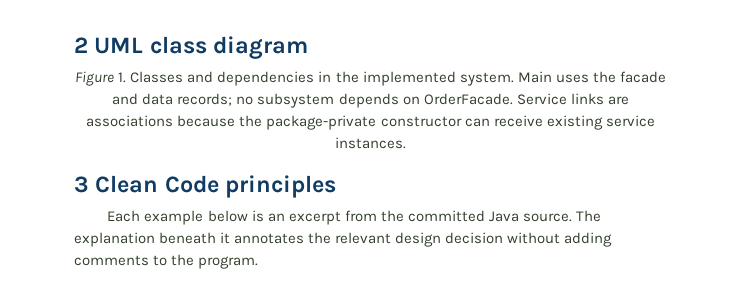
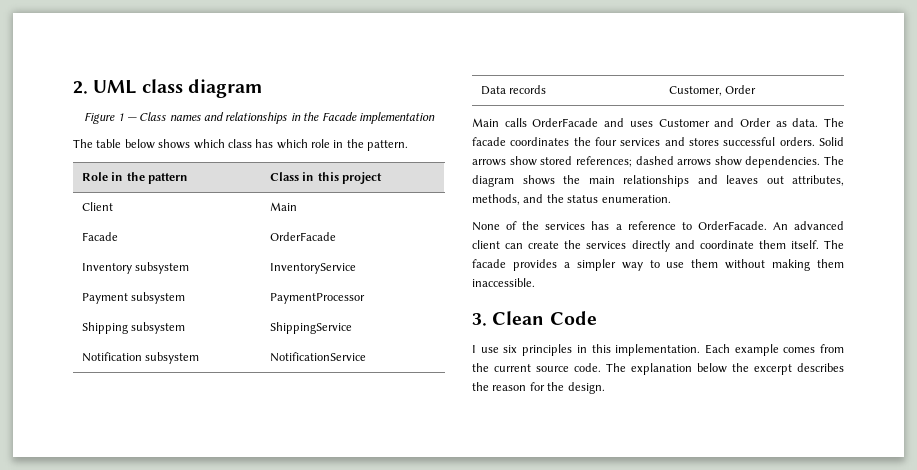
[74,37,88,53] 2 -> [73,81,88,94] 2.
[118,71,666,86] [112,93,629,108] [86,115,655,130] [335,137,406,149] [74,175,337,198] [107,210,601,225] [74,232,613,247] [74,254,259,269] 1. Classes and dependencies in the implemented system. Main uses the facade and data records; no subsystem depends on OrderFacade. Service links are associations because the package-private constructor can receive existing service instances. // 3 Clean Code principles // Each example below is an excerpt from the committed Java source. The explanation beneath it annotates the relevant design decision without adding comments to the program. -> [117,112,435,124] [73,139,409,151] [81,172,188,184] [269,172,382,184] [81,202,113,211] [269,202,297,211] [81,232,118,241] [269,232,336,241] [81,262,190,274] [269,263,356,274] [81,292,186,304] [269,293,365,304] [81,322,186,334] [269,322,352,334] [81,352,200,364] [269,352,366,362] [480,85,547,95] [668,85,757,96] [472,118,844,127] [472,137,844,146] [472,156,844,168] [472,175,844,187] [472,194,671,205] [472,221,844,231] [472,240,844,252] [472,259,844,271] [472,278,535,287] [472,311,597,326] [472,344,844,356] [472,363,844,375] [472,382,605,394] 1 — Class names and relationships in the Facade implementation // The table below shows which class has which role in the pattern. // Role in the pattern | Class in this project // Client | Main // Facade | OrderFacade // Inventory subsystem | InventoryService // Payment subsystem | PaymentProcessor // Shipping subsystem | ShippingService // Notification subsystem | NotificationService // Data records | Customer, Order // Main calls OrderFacade and uses Customer and Order as data. The facade coordinates the four services and stores successful orders. Solid arrows show stored references; dashed arrows show dependencies. The diagram shows the main relationships and leaves out attributes, methods, and the status enumeration. // None of the services has a reference to OrderFacade. An advanced client can create the services directly and coordinate them itself. The facade provides a simpler way to use them without making them inaccessible. // 3. Clean Code // I use six principles in this implementation. Each example comes from the current source code. The explanation below the excerpt describes the reason for the design.

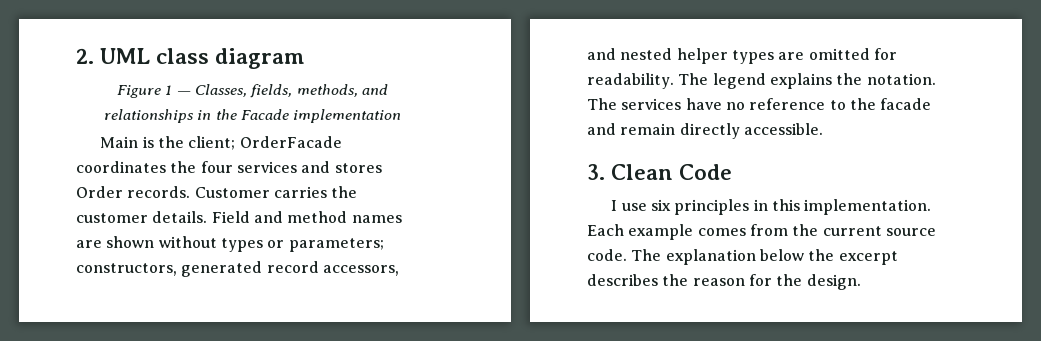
[139,112,201,121] Class names -> [194,84,358,98] Classes, fields, methods,
[73,139,409,151] [81,172,188,184] [269,172,382,184] [81,202,113,211] [269,202,297,211] [81,232,118,241] [269,232,336,241] [81,262,190,274] [269,263,356,274] [81,292,186,304] [269,293,365,304] [81,322,186,334] [269,322,352,334] [81,352,200,364] [269,352,366,362] [480,85,547,95] [668,85,757,96] [472,118,844,127] [472,137,506,146] The table below shows which class has which role in the pattern. // Role in the pattern | Class in this project // Client | Main // Facade | OrderFacade // Inventory subsystem | InventoryService // Payment subsystem | PaymentProcessor // Shipping subsystem | ShippingService // Notification subsystem | NotificationService // Data records | Customer, Order // Main calls OrderFacade and uses Customer and Order as data. The facade -> [100,136,342,150] Main is the client; OrderFacade
[723,137,844,146] [472,156,844,168] [472,175,844,187] [472,194,671,205] [472,221,844,231] [472,240,844,252] [472,259,844,271] [472,278,535,287] successful orders. Solid arrows show stored references; dashed arrows show dependencies. The diagram shows the main relationships and leaves out attributes, methods, and the status enumeration. // None of the services has a reference to OrderFacade. An advanced client can create the services directly and coordinate them itself. The facade provides a simpler way to use them without making them inaccessible. -> [76,186,358,198] [76,211,402,223] [76,236,384,252] [76,261,399,277] [587,48,897,64] [587,73,936,89] [587,98,932,110] [587,123,823,139] Order records. Customer carries the customer details. Field and method names are shown without types or parameters; constructors, generated record accessors, and nested helper types are omitted for readability. The legend explains the notation. The services have no reference to the facade and remain directly accessible.

